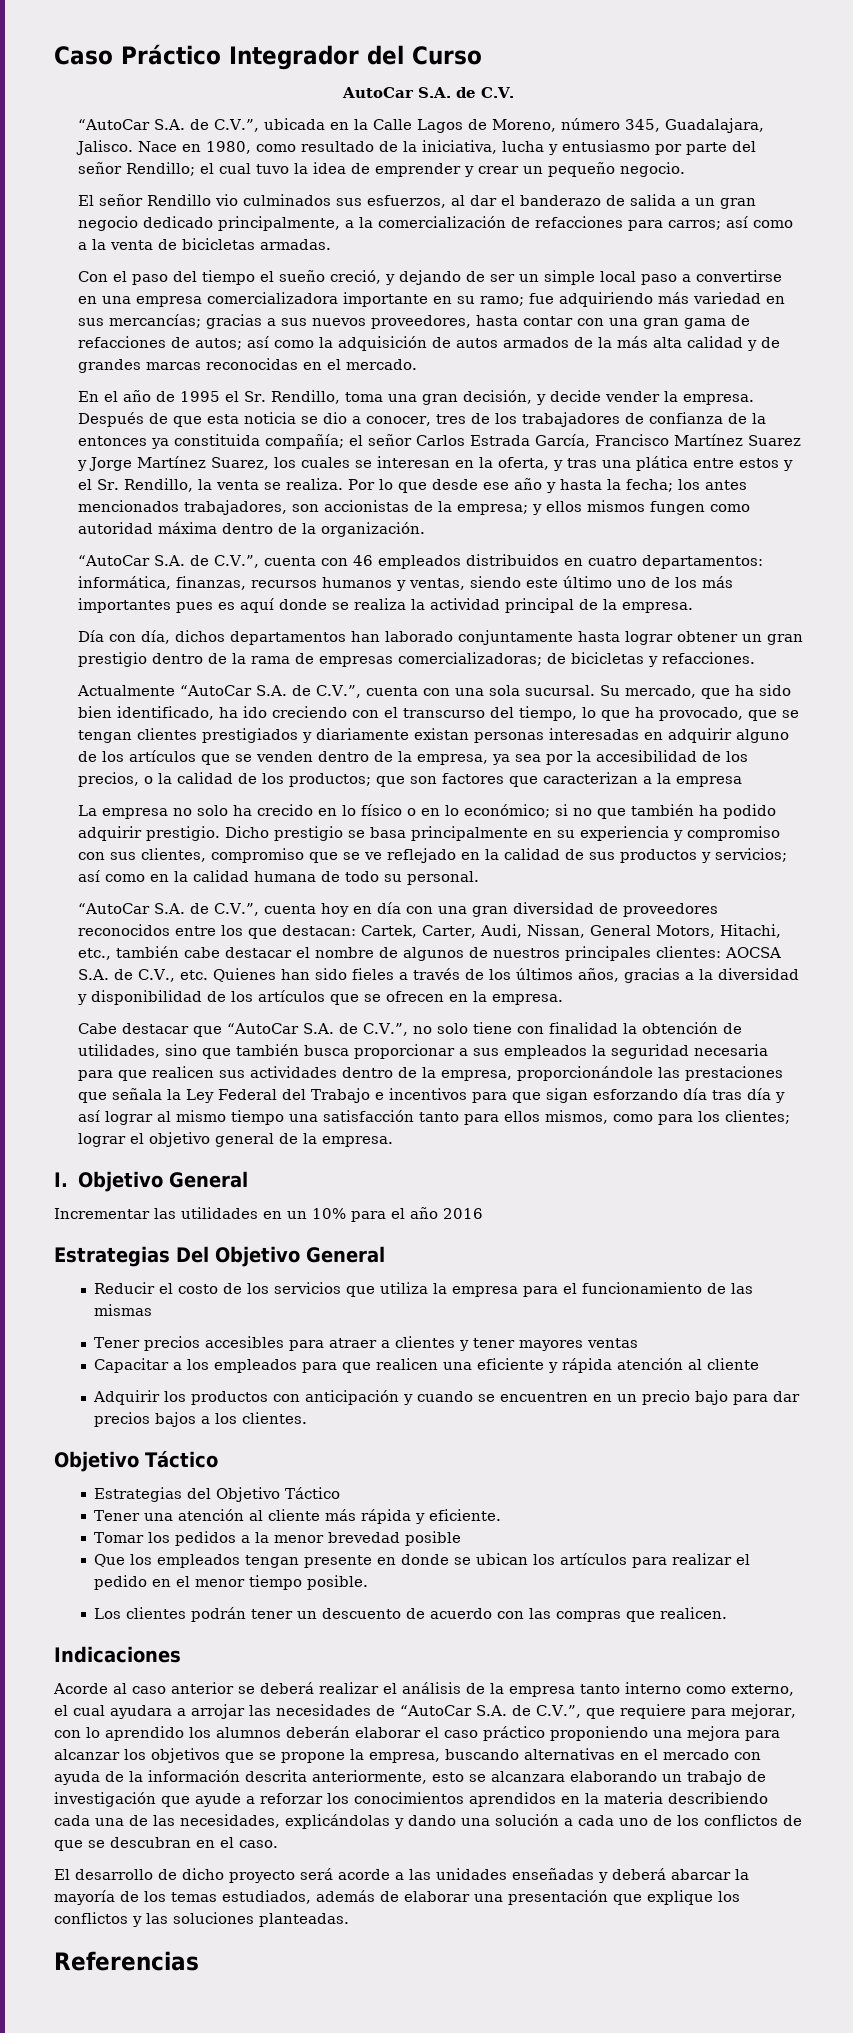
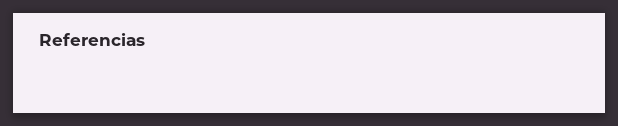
[54,44,482,70] [341,87,515,98] [77,118,764,133] [75,140,756,155] [77,162,685,177] [77,194,756,209] [77,216,793,231] [77,238,331,250] [77,270,782,285] [77,292,785,307] [77,314,750,329] [77,336,780,351] [77,358,417,373] [77,390,754,405] [77,412,766,427] [77,434,801,449] [76,456,793,471] [77,478,747,493] [77,500,750,515] [77,522,425,537] [77,554,763,569] [77,576,733,591] [77,598,693,613] [77,630,803,645] [77,652,755,667] [76,684,791,699] [77,706,799,721] [77,728,789,743] [77,750,748,765] [77,772,742,787] [77,804,776,819] [77,826,780,841] [77,848,787,863] [77,870,479,885] [77,902,718,917] [77,924,781,939] [77,946,781,961] [77,968,799,983] [76,990,563,1005] [77,1022,742,1037] [77,1044,768,1059] [77,1066,783,1081] [77,1088,785,1103] [77,1110,790,1125] [77,1132,393,1147] [54,1171,248,1192] [54,1207,483,1222] [54,1246,385,1267] [94,1282,754,1297] [94,1304,153,1316] [94,1336,639,1351] [94,1358,760,1373] [93,1390,801,1405] [94,1412,308,1427] [54,1451,218,1472] [94,1487,341,1502] [94,1509,502,1524] [94,1531,462,1546] [94,1553,751,1568] [94,1575,369,1590] [94,1607,728,1622] [54,1646,181,1663] [53,1682,794,1697] [54,1704,796,1719] [54,1726,780,1741] [54,1748,761,1763] [54,1770,766,1785] [54,1792,768,1807] [54,1814,802,1829] [54,1837,278,1851] [54,1868,749,1883] [54,1890,740,1905] [54,1912,349,1927] Caso Práctico Integrador del Curso // AutoCar S.A. de C.V. // “AutoCar S.A. de C.V.”, ubicada en la Calle Lagos de Moreno, número 345, Guadalajara, Jalisco. Nace en 1980, como resultado de la iniciativa, lucha y entusiasmo por parte del señor Rendillo; el cual tuvo la idea de emprender y crear un pequeño negocio. // El señor Rendillo vio culminados sus esfuerzos, al dar el banderazo de salida a un gran negocio dedicado principalmente, a la comercialización de refacciones para carros; así como a la venta de bicicletas armadas. // Con el paso del tiempo el sueño creció, y dejando de ser un simple local paso a convertirse en una empresa comercializadora importante en su ramo; fue adquiriendo más variedad en sus mercancías; gracias a sus nuevos proveedores, hasta contar con una gran gama de refacciones de autos; así como la adquisición de autos armados de la más alta calidad y de grandes marcas reconocidas en el mercado. // En el año de 1995 el Sr. Rendillo, toma una gran decisión, y decide vender la empresa. Después de que esta noticia se dio a conocer, tres de los trabajadores de confianza de la entonces ya constituida compañía; el señor Carlos Estrada García, Francisco Martínez Suarez y Jorge Martínez Suarez, los cuales se interesan en la oferta, y tras una plática entre estos y el Sr. Rendillo, la venta se realiza. Por lo que desde ese año y hasta la fecha; los antes mencionados trabajadores, son accionistas de la empresa; y ellos mismos fungen como autoridad máxima dentro de la organización. // “AutoCar S.A. de C.V.”, cuenta con 46 empleados distribuidos en cuatro departamentos: informática, finanzas, recursos humanos y ventas, siendo este último uno de los más importantes pues es aquí donde se realiza la actividad principal de la empresa. // Día con día, dichos departamentos han laborado conjuntamente hasta lograr obtener un gran prestigio dentro de la rama de empresas comercializadoras; de bicicletas y refacciones. // Actualmente “AutoCar S.A. de C.V.”, cuenta con una sola sucursal. Su mercado, que ha sido bien identificado, ha ido creciendo con el transcurso del tiempo, lo que ha provocado, que se tengan clientes prestigiados y diariamente existan personas interesadas en adquirir alguno de los artículos que se venden dentro de la empresa, ya sea por la accesibilidad de los precios, o la calidad de los productos; que son factores que caracterizan a la empresa // La empresa no solo ha crecido en lo físico o en lo económico; si no que también ha podido adquirir prestigio. Dicho prestigio se basa principalmente en su experiencia y compromiso con sus clientes, compromiso que se ve reflejado en la calidad de sus productos y servicios; así como en la calidad humana de todo su personal. // “AutoCar S.A. de C.V.”, cuenta hoy en día con una gran diversidad de proveedores reconocidos entre los que destacan: Cartek, Carter, Audi, Nissan, General Motors, Hitachi, etc., también cabe destacar el nombre de algunos de nuestros principales clientes: AOCSA S.A. de C.V., etc. Quienes han sido fieles a través de los últimos años, gracias a la diversidad y disponibilidad de los artículos que se ofrecen en la empresa. // Cabe destacar que “AutoCar S.A. de C.V.”, no solo tiene con finalidad la obtención de utilidades, sino que también busca proporcionar a sus empleados la seguridad necesaria para que realicen sus actividades dentro de la empresa, proporcionándole las prestaciones que señala la Ley Federal del Trabajo e incentivos para que sigan esforzando día tras día y así lograr al mismo tiempo una satisfacción tanto para ellos mismos, como para los clientes; lograr el objetivo general de la empresa. // I. Objetivo General // Incrementar las utilidades en un 10% para el año 2016 // Estrategias Del Objetivo General // Reducir el costo de los servicios que utiliza la empresa para el funcionamiento de las mismas // Tener precios accesibles para atraer a clientes y tener mayores ventas // Capacitar a los empleados para que realicen una eficiente y rápida atención al cliente // Adquirir los productos con anticipación y cuando se encuentren en un precio bajo para dar precios bajos a los clientes. // Objetivo Táctico // Estrategias del Objetivo Táctico // Tener una atención al cliente más rápida y eficiente. // Tomar los pedidos a la menor brevedad posible // Que los empleados tengan presente en donde se ubican los artículos para realizar el pedido en el menor tiempo posible. // Los clientes podrán tener un descuento de acuerdo con las compras que realicen. // Indicaciones // Acorde al caso anterior se deberá realizar el análisis de la empresa tanto interno como externo, el cual ayudara a arrojar las necesidades de “AutoCar S.A. de C.V.”, que requiere para mejorar, con lo aprendido los alumnos deberán elaborar el caso práctico proponiendo una mejora para alcanzar los objetivos que se propone la empresa, buscando alternativas en el mercado con ayuda de la información descrita anteriormente, esto se alcanzara elaborando un trabajo de investigación que ayude a reforzar los conocimientos aprendidos en la materia describiendo cada una de las necesidades, explicándolas y dando una solución a cada uno de los conflictos de que se descubran en el caso. // El desarrollo de dicho proyecto será acorde a las unidades enseñadas y deberá abarcar la mayoría de los temas estudiados, además de elaborar una presentación que explique los conflictos y las soluciones planteadas. // -> (39, 39) none

